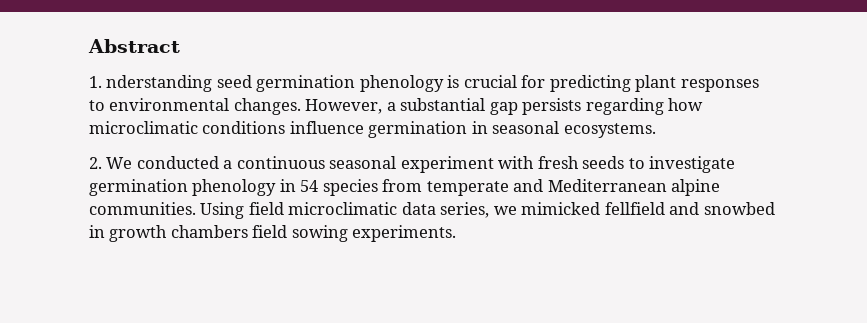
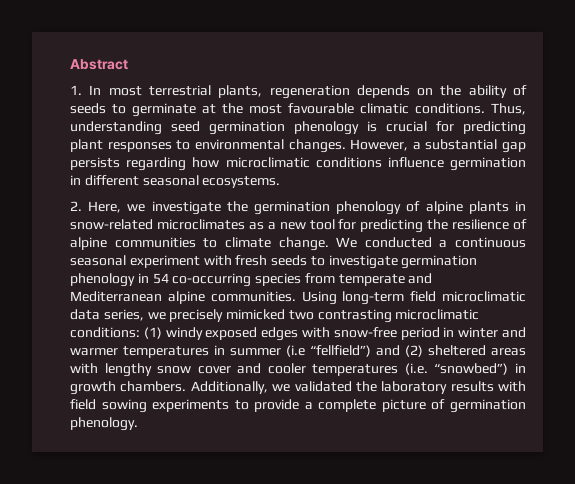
[106,75,213,92] nderstanding -> [89,85,527,99] [70,103,526,117] [70,121,162,135] In most terrestrial plants, regeneration depends on the ability of seeds to germinate at the most favourable climatic conditions. Thus, understanding
(488, 127) none -> [84,175,139,186] different
(102, 163) none -> [88,201,526,215] [70,219,527,233] [70,237,329,251] Here, we investigate the germination phenology of alpine plants in snow-related microclimates as a new tool for predicting the resilience of alpine communities to climate change.
(319, 186) none -> [172,273,252,287] co-occurring
(245, 210) none -> [342,291,405,305] long-term
[521,202,775,215] [89,225,457,242] mimicked fellfield and snowbed in growth chambers field sowing experiments. -> [169,309,480,323] [70,327,526,341] [70,345,526,358] [70,363,526,377] [70,381,526,395] [70,399,526,413] [70,417,138,431] precisely mimicked two contrasting microclimatic conditions: (1) windy exposed edges with snow-free period in winter and warmer temperatures in summer (i.e “fellfield”) and (2) sheltered areas with lengthy snow cover and cooler temperatures (i.e. “snowbed”) in growth chambers. Additionally, we validated the laboratory results with field sowing experiments to provide a complete picture of germination phenology.

